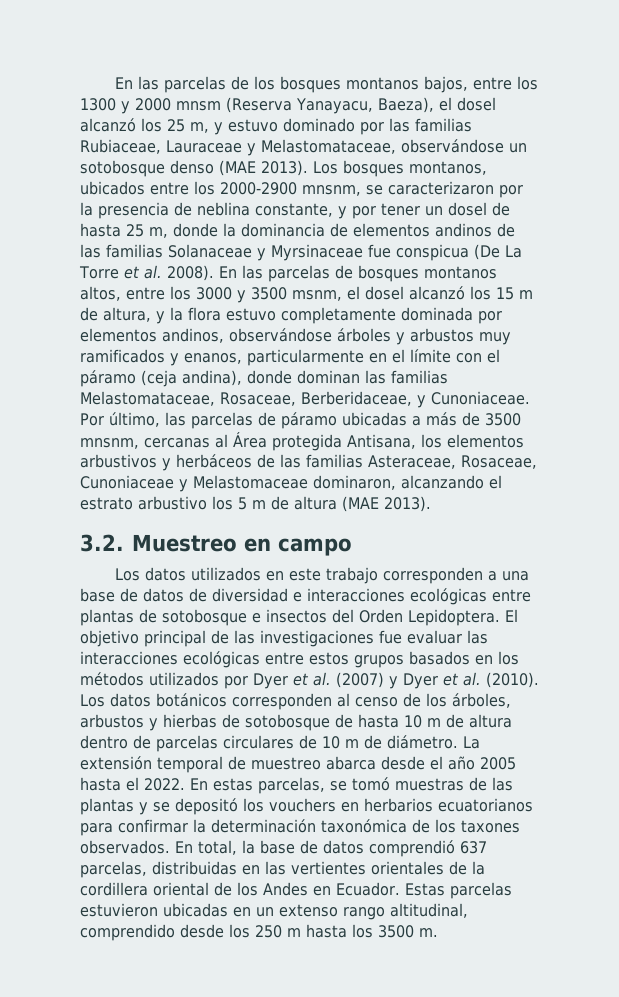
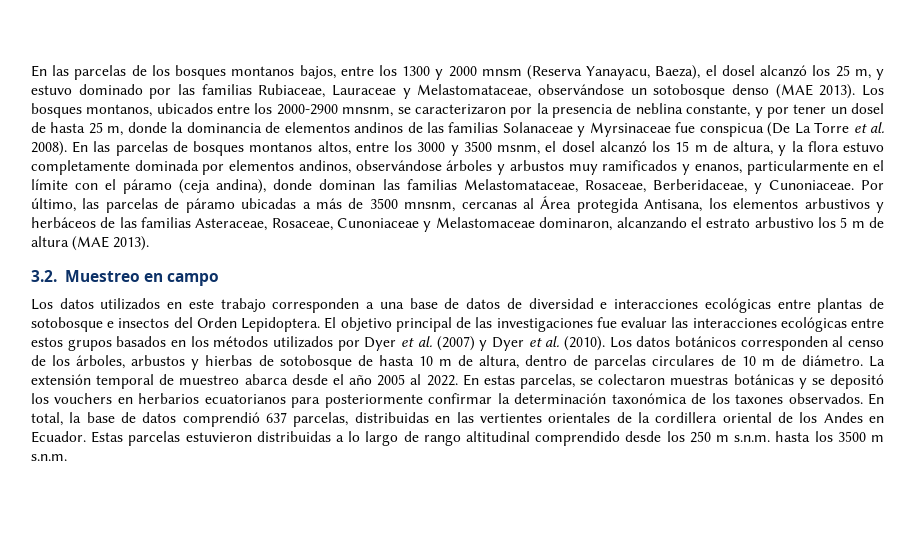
[469,714,512,728] altura -> [479,355,520,369] altura,
[80,777,139,791] hasta el -> [410,374,422,385] al
[352,777,513,791] [80,798,134,815] tomó muestras de las plantas -> [598,374,794,385] colectaron muestras botánicas
(113, 829) none -> [324,394,423,408] posteriormente
[163,903,468,920] ubicadas en un extenso rango altitudinal, -> [256,431,530,446] distribuidas a lo largo de rango altitudinal
(301, 932) none -> [734,435,771,442] s.n.m.
[419,928,438,937] m. -> [871,435,885,442] [31,454,67,461] m s.n.m.

